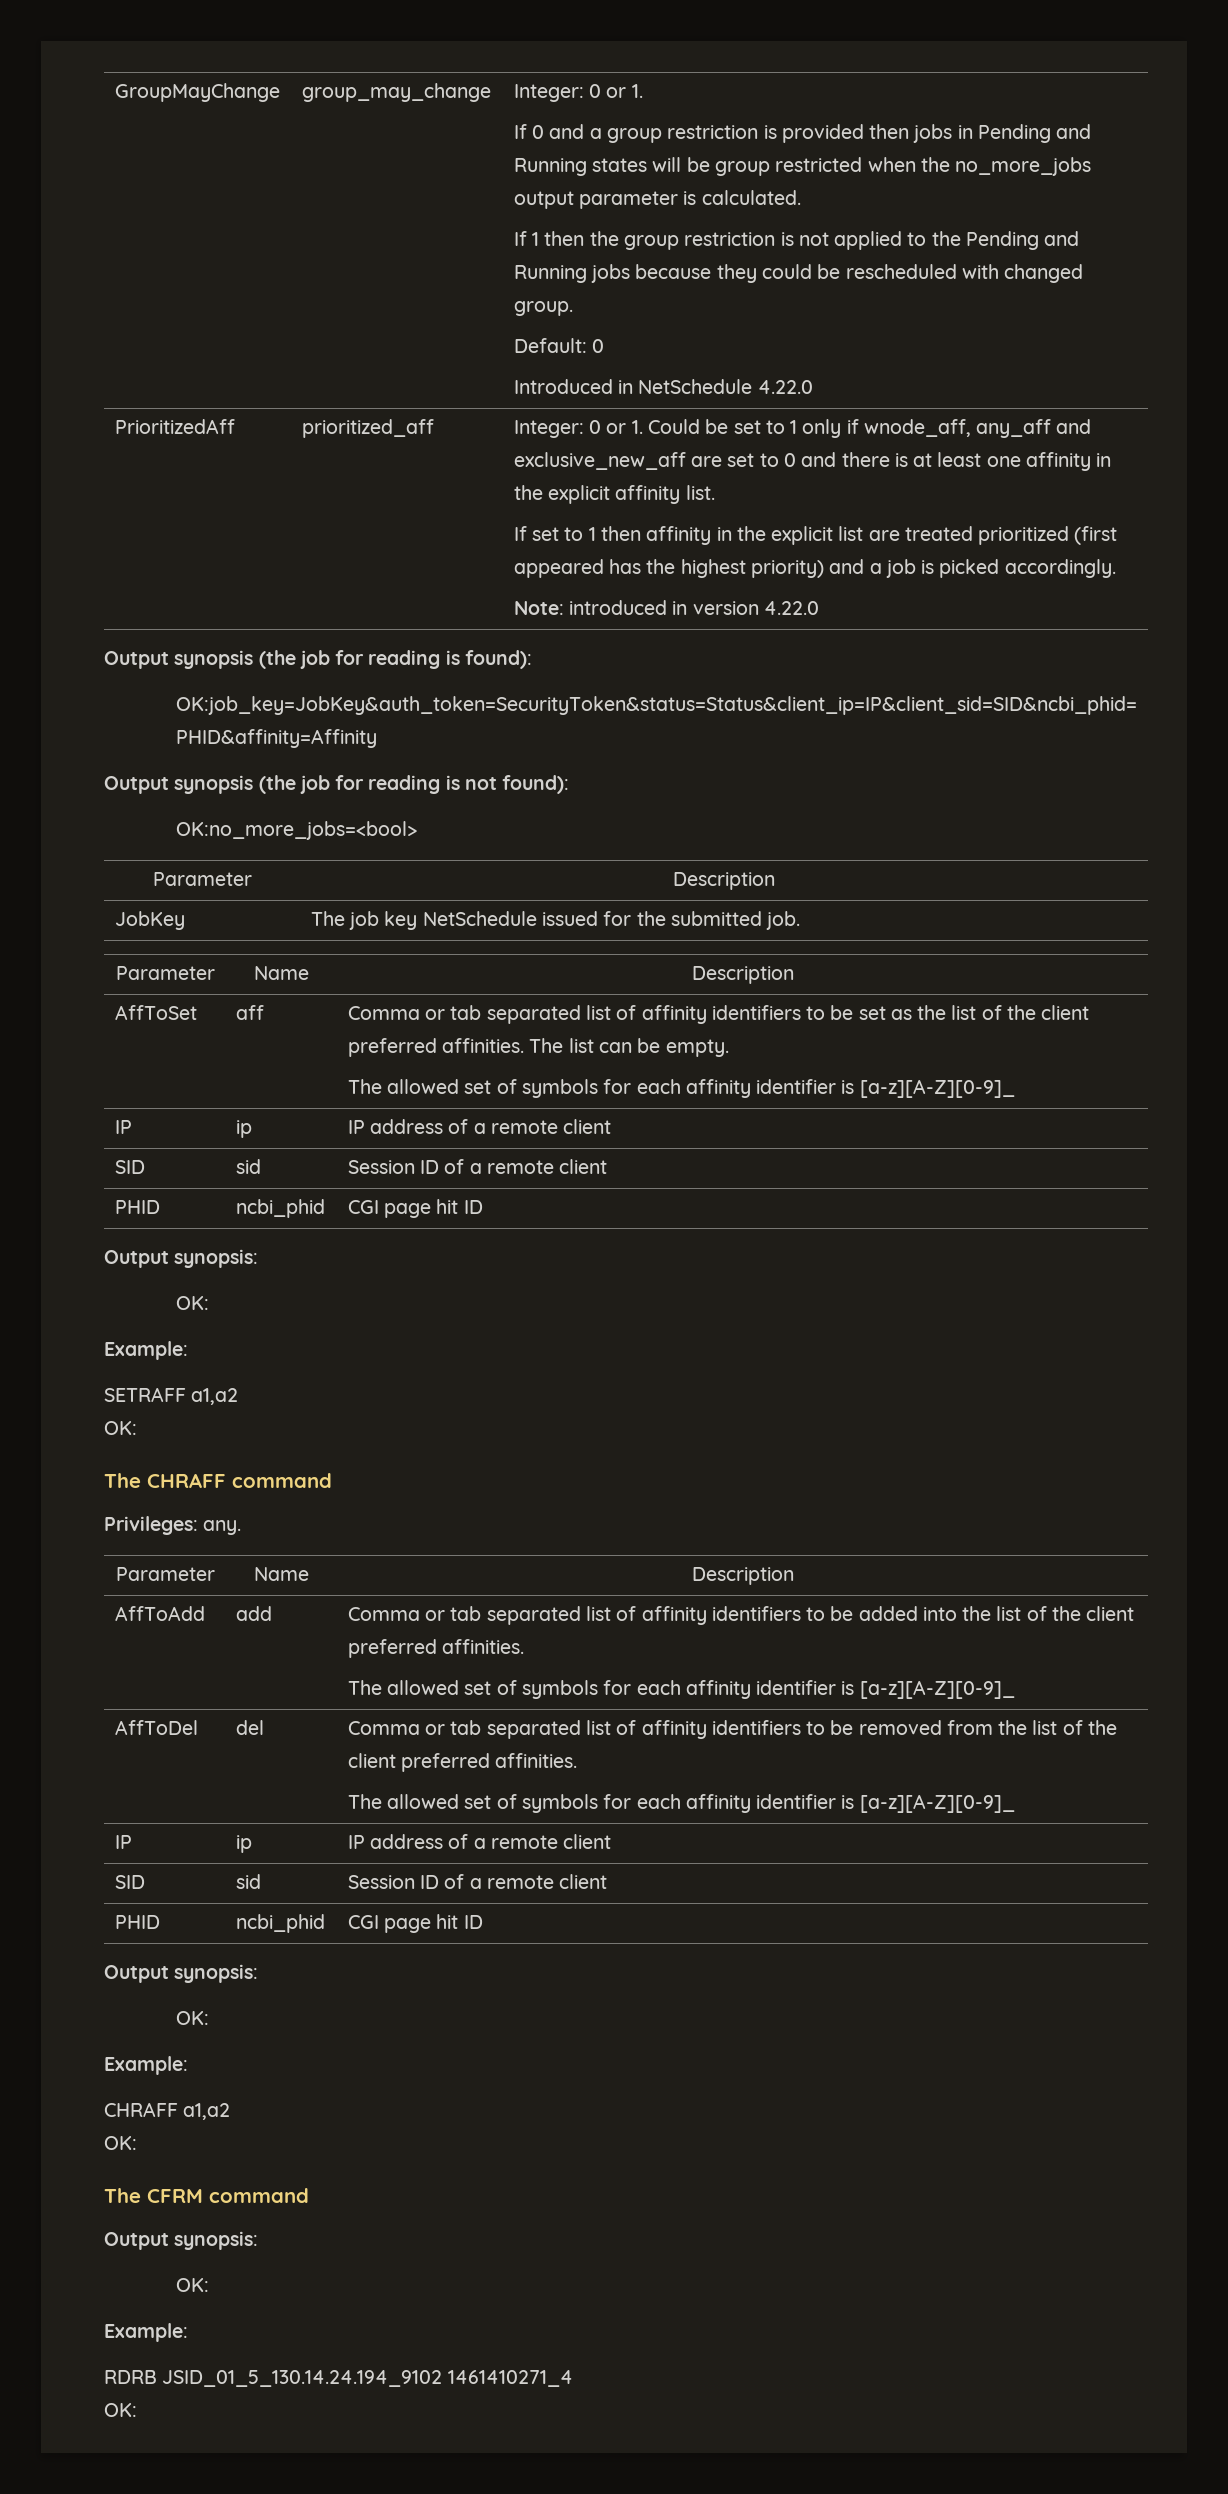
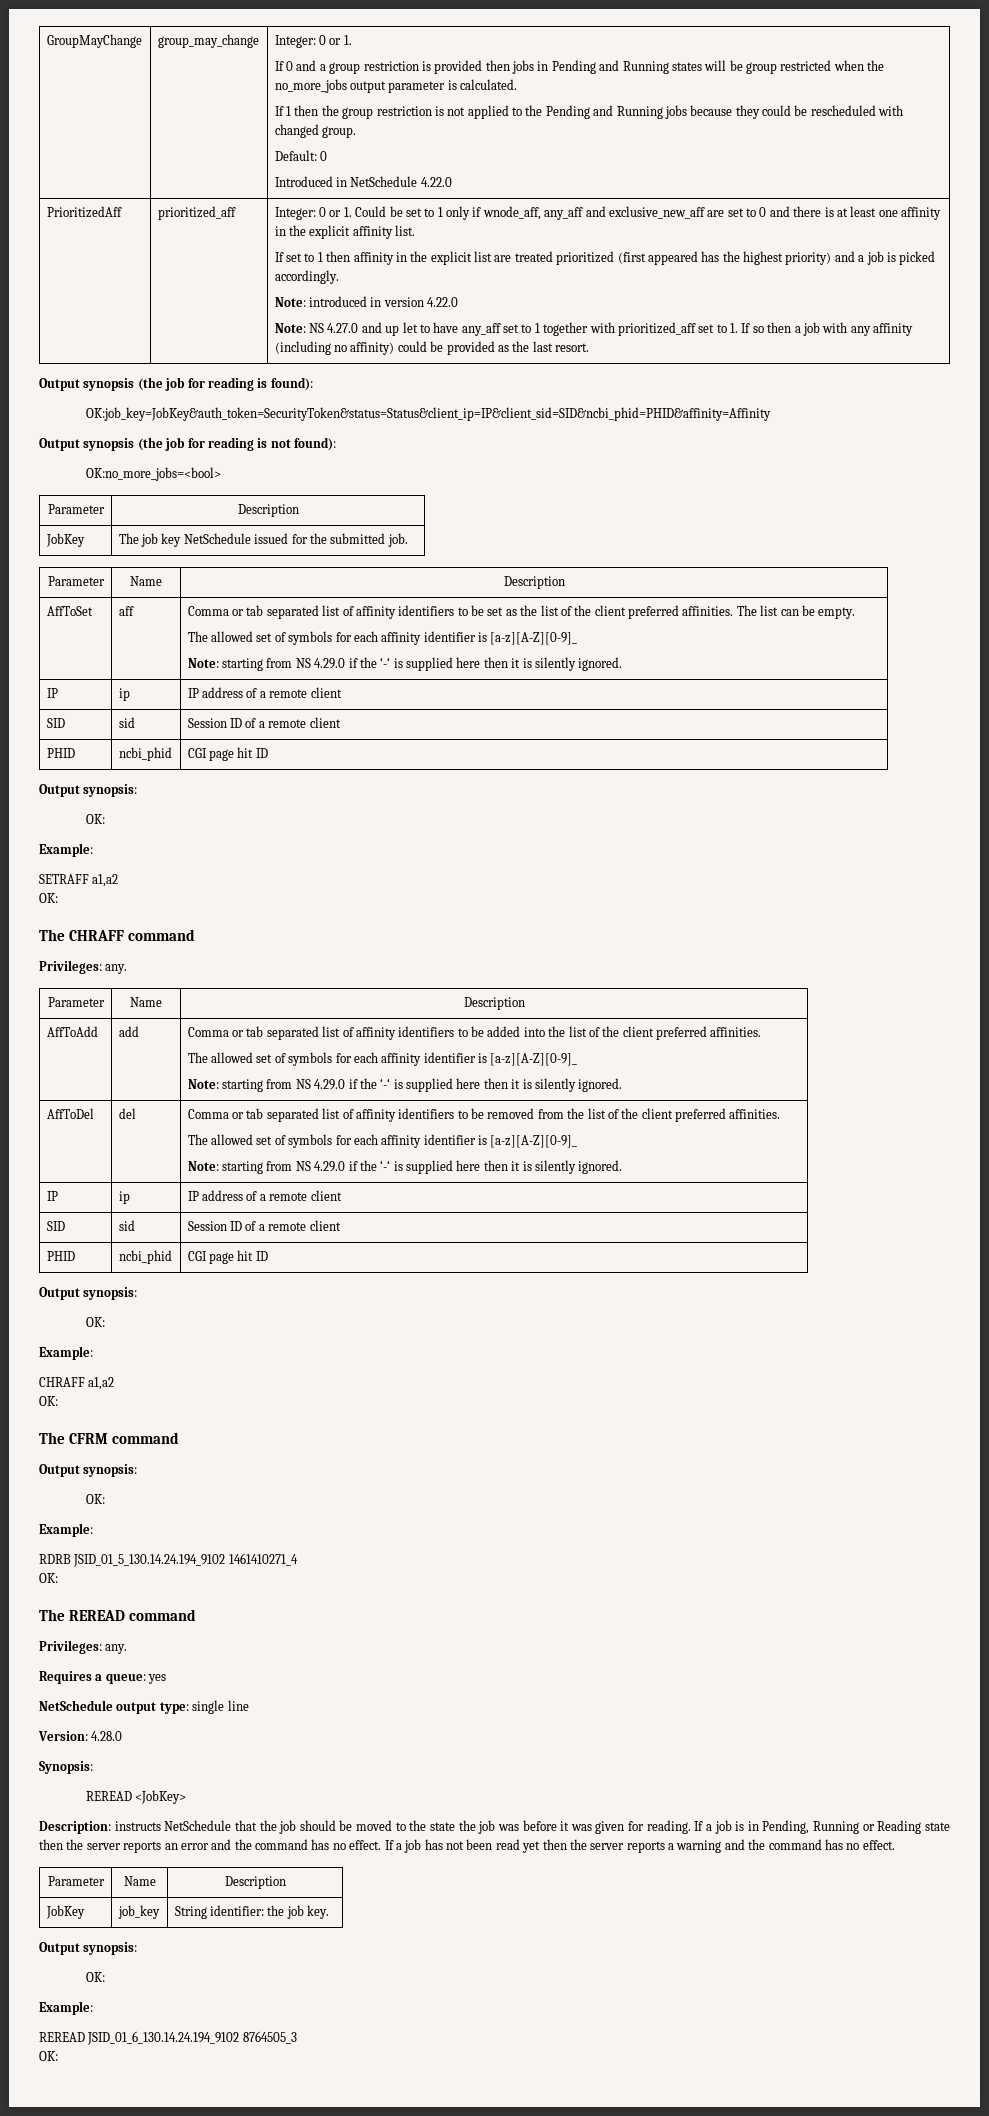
(819, 608) none -> [274,322,914,336] [274,341,590,355] // Note: NS 4.27.0 and up let to have any_aff set to 1 together with prioritized_aff set to 1. If so then a job with any affinity (including no affinity) could be provided as the last resort.
(1015, 1088) none -> [187,657,623,671] // Note: starting from NS 4.29.0 if the ‘-‘ is supplied here then it is silently ignored.
(1015, 1689) none -> [187,1078,623,1092] // Note: starting from NS 4.29.0 if the ‘-‘ is supplied here then it is silently ignored.
(1015, 1803) none -> [187,1160,623,1174] // Note: starting from NS 4.29.0 if the ‘-‘ is supplied here then it is silently ignored.
(137, 2410) none -> [39,1609,196,1621] [39,1640,128,1654] [39,1671,167,1684] [39,1700,249,1714] [38,1731,123,1741] [39,1761,93,1774] [85,1790,187,1804] [39,1820,950,1834] [39,1839,895,1853] [47,1876,105,1886] [123,1876,156,1886] [224,1876,286,1889] [45,1905,85,1919] [117,1905,160,1919] [174,1905,330,1919] [39,1942,138,1955] [85,1972,105,1982] [39,2001,93,2015] [39,2031,297,2045] [39,2051,58,2061] // The REREAD command // Privileges: any. // Requires a queue: yes // NetSchedule output type: single line // Version: 4.28.0 // Synopsis: // REREAD <JobKey> // Description: instructs NetSchedule that the job should be moved to the state the job was before it was given for reading. If a job is in Pending, Running or Reading state then the server reports an error and the command has no effect. If a job has not been read yet then the server reports a warning and the command has no effect. // Parameter | Name | Description // JobKey | job_key | String identifier: the job key. // Output synopsis: // OK: // Example: // REREAD JSID_01_6_130.14.24.194_9102 8764505_3 // OK:

